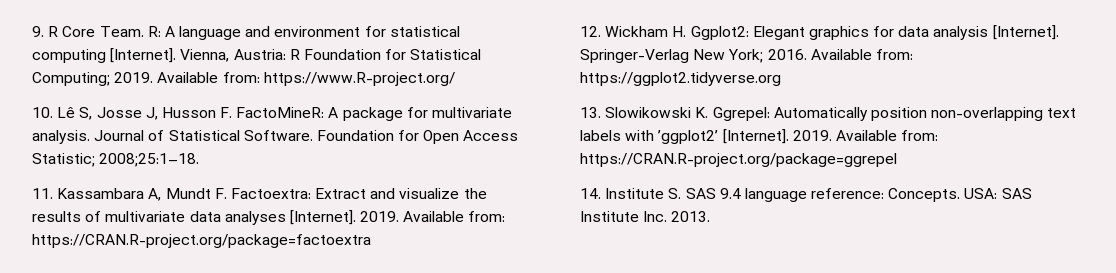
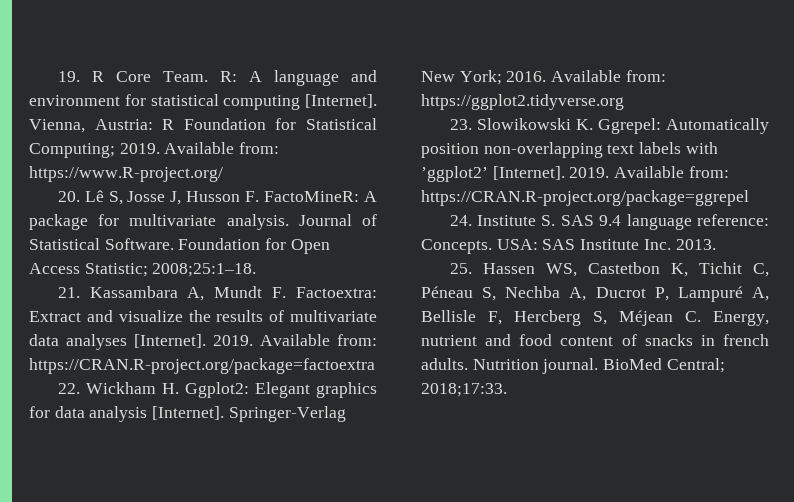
[32,26,44,37] 9. -> [57,71,80,82] 19.
[32,107,53,118] 10. -> [57,191,80,202] 20.
[32,188,53,199] 11. -> [57,287,80,298] 21.
[580,26,601,37] 12. -> [57,383,80,394] 22.
[580,107,601,118] 13. -> [449,119,472,130] 23.
[580,188,601,199] 14. -> [449,215,472,226] 24.
(711, 216) none -> [449,262,769,277] [421,286,769,302] [421,310,769,326] [421,334,769,346] [421,358,725,374] [421,383,507,397] // 25. Hassen WS, Castetbon K, Tichit C, Péneau S, Nechba A, Ducrot P, Lampuré A, Bellisle F, Hercberg S, Méjean C. Energy, nutrient and food content of snacks in french adults. Nutrition journal. BioMed Central; 2018;17:33.

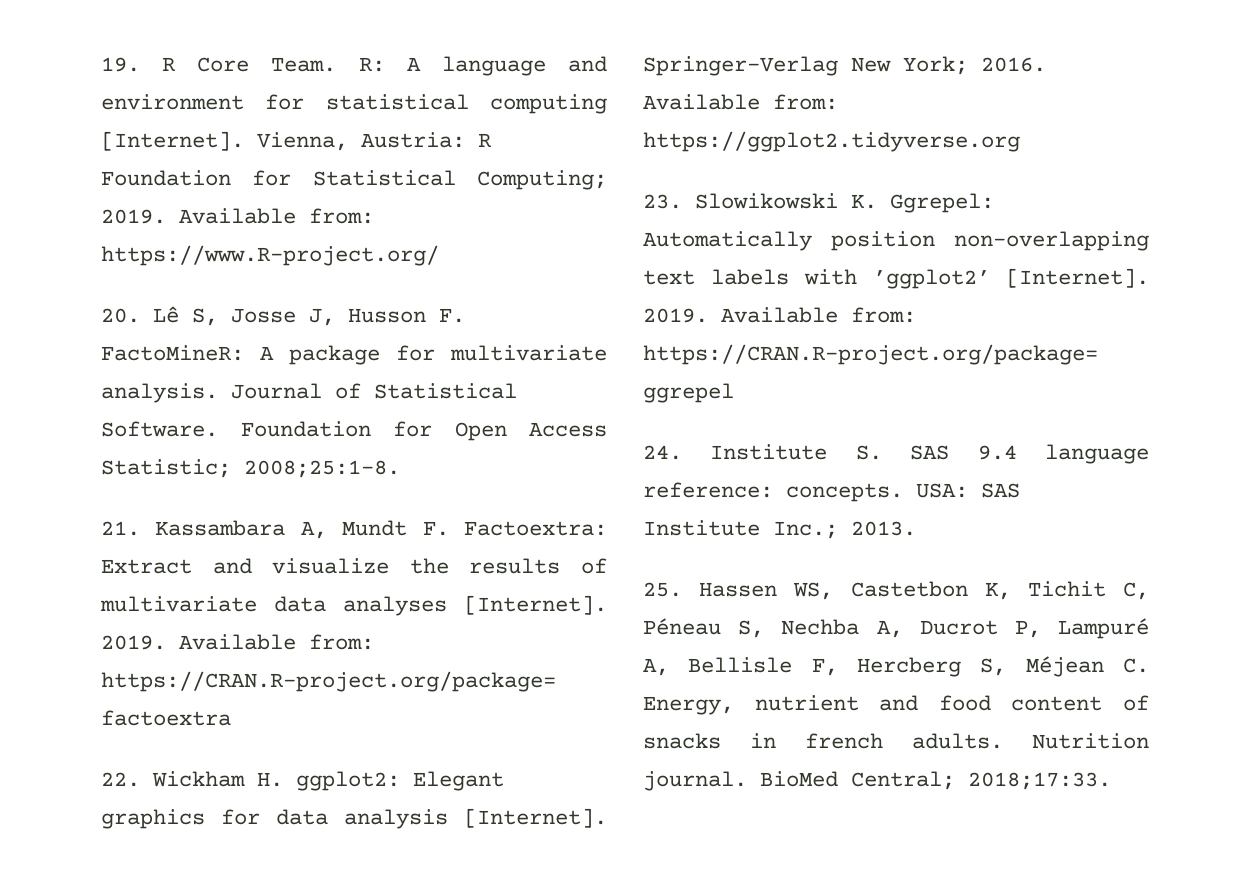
[152,263,257,277] 2008;25:1–18. -> [244,460,400,478] 2008;25:1–8.
[184,382,249,398] Ggplot2: -> [296,771,400,791] ggplot2:
[421,239,492,254] Concepts. -> [786,483,903,502] concepts.
[643,239,671,250] Inc. -> [773,521,838,539] Inc.;

